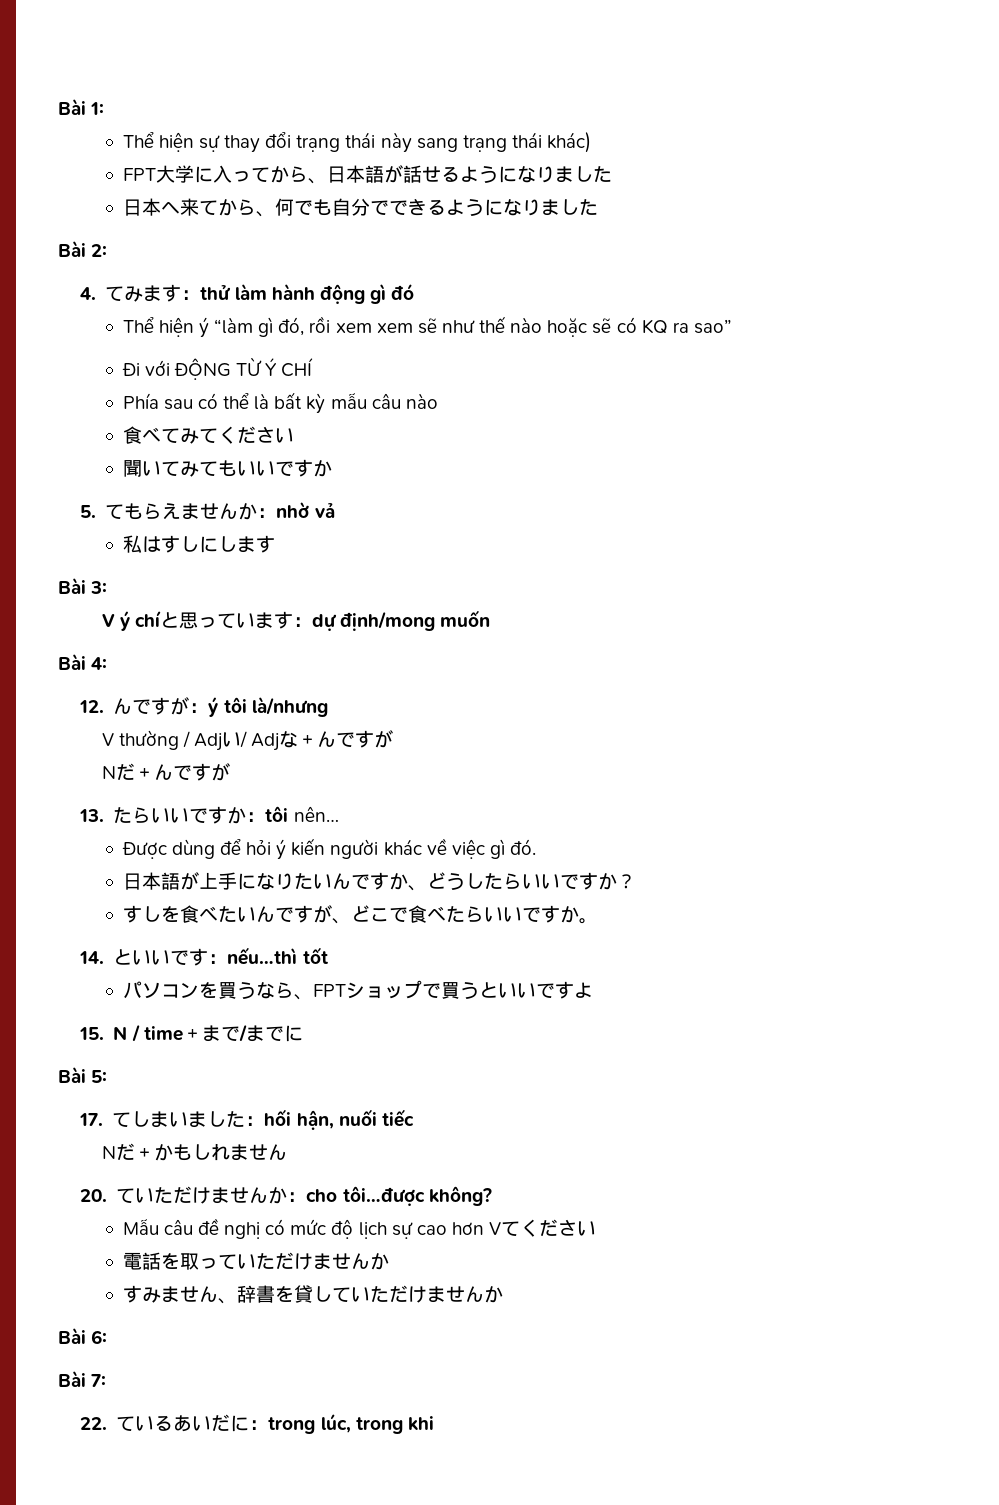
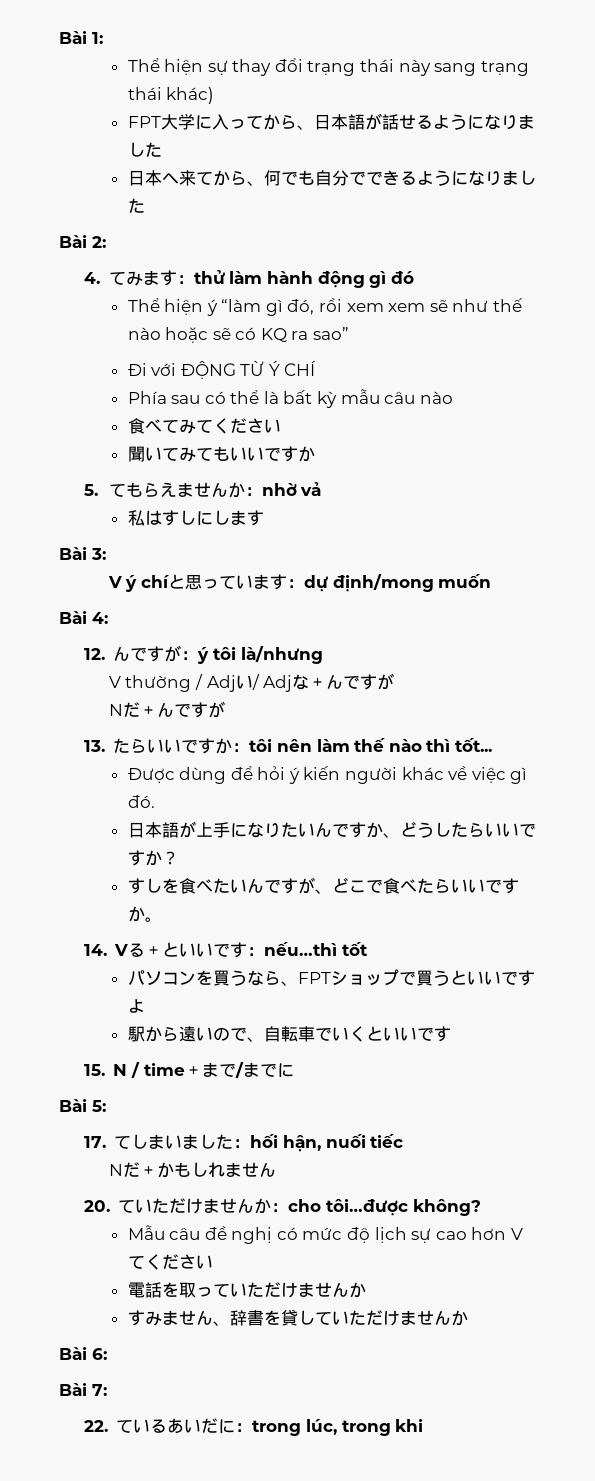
[293,806,339,822] nên… -> [277,738,492,752] nên làm thế nào thì tốt...
(104, 957) none -> [114,943,163,957] Vる＋
(593, 990) none -> [127,1026,451,1042] // 駅から遠いので、自転車でいくといいです

